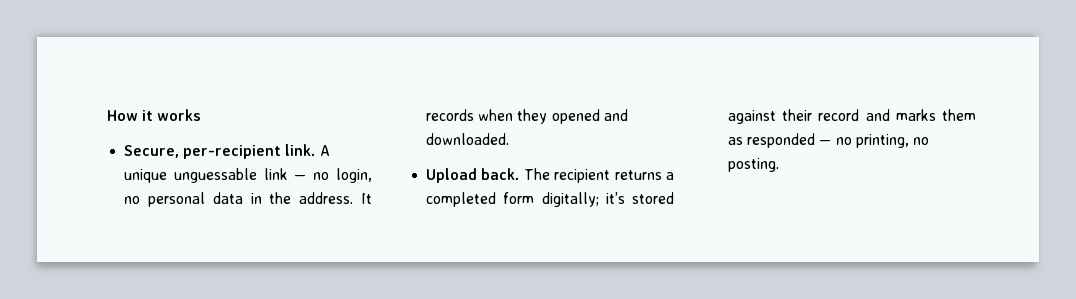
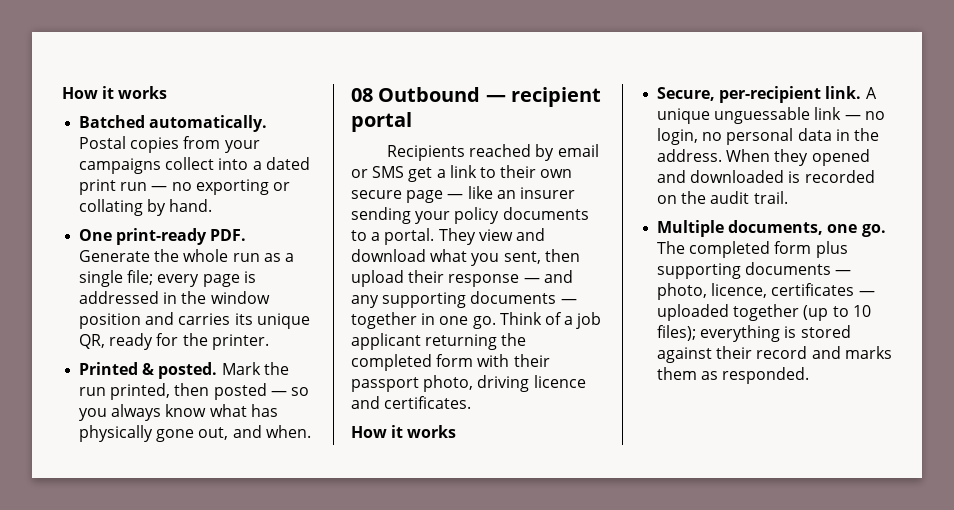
[107,109,202,121] How it works -> [62,86,168,99] [79,115,268,132] [79,136,260,153] [79,157,310,174] [79,179,290,195] [79,199,213,216] [79,228,247,245] [79,249,294,262] [79,270,256,287] [79,291,270,304] [79,312,310,329] [79,333,269,350] [79,362,289,379] [79,383,309,400] [79,404,278,421] [79,425,311,442] [351,87,601,107] [351,112,412,132] [386,144,599,161] [351,165,573,182] [351,186,575,203] [351,207,589,224] [351,228,545,245] [351,249,580,266] [351,270,573,287] [351,291,577,308] [351,312,602,329] [351,333,527,350] [351,354,550,371] [351,375,586,392] [351,396,472,409] [351,425,457,438] How it works // Batched automatically. Postal copies from your campaigns collect into a dated print run — no exporting or collating by hand. // One print-ready PDF. Generate the whole run as a single file; every page is addressed in the window position and carries its unique QR, ready for the printer. // Printed & posted. Mark the run printed, then posted — so you always know what has physically gone out, and when. // 08 Outbound — recipient portal // Recipients reached by email or SMS get a link to their own secure page — like an insurer sending your policy documents to a portal. They view and download what you sent, then upload their response — and any supporting documents — together in one go. Think of a job applicant returning the completed form with their passport photo, driving licence and certificates. // How it works
[360,193,372,204] [426,109,628,124] [426,133,510,145] [426,168,674,183] [426,192,625,207] It records when they opened and downloaded. // Upload back. The recipient returns a completed form digitally; it’s -> [726,149,870,166] [657,170,875,183] [657,191,788,204] [657,220,886,237] [657,241,848,258] [657,262,852,279] [657,283,875,300] [657,304,871,321] [657,325,797,342] When they opened and downloaded is recorded on the audit trail. // Multiple documents, one go. The completed form plus supporting documents — photo, licence, certificates — uploaded together (up to 10 files); everything is
[747,133,929,148] [728,158,780,172] responded — no printing, no posting. -> [722,367,810,384] responded.

